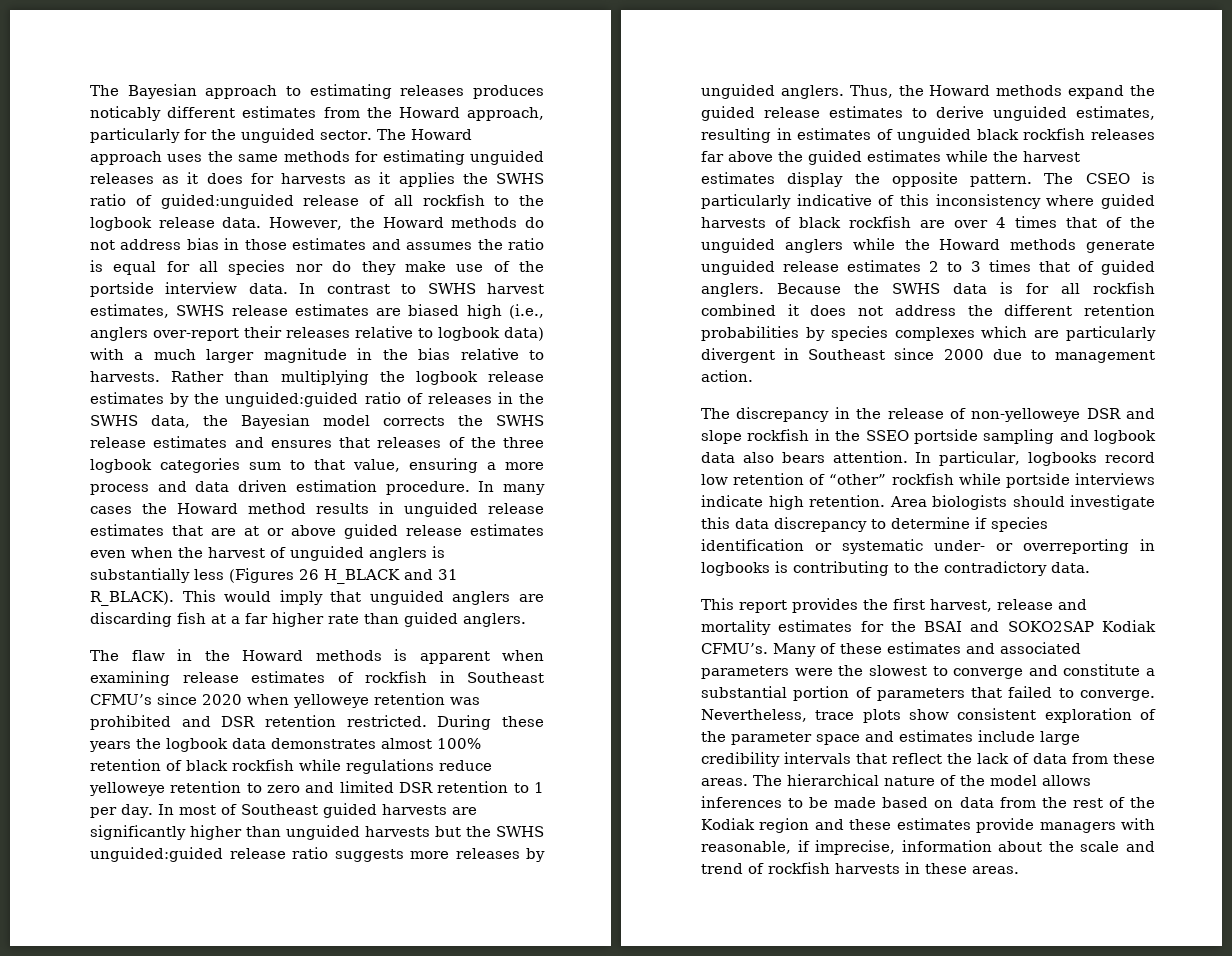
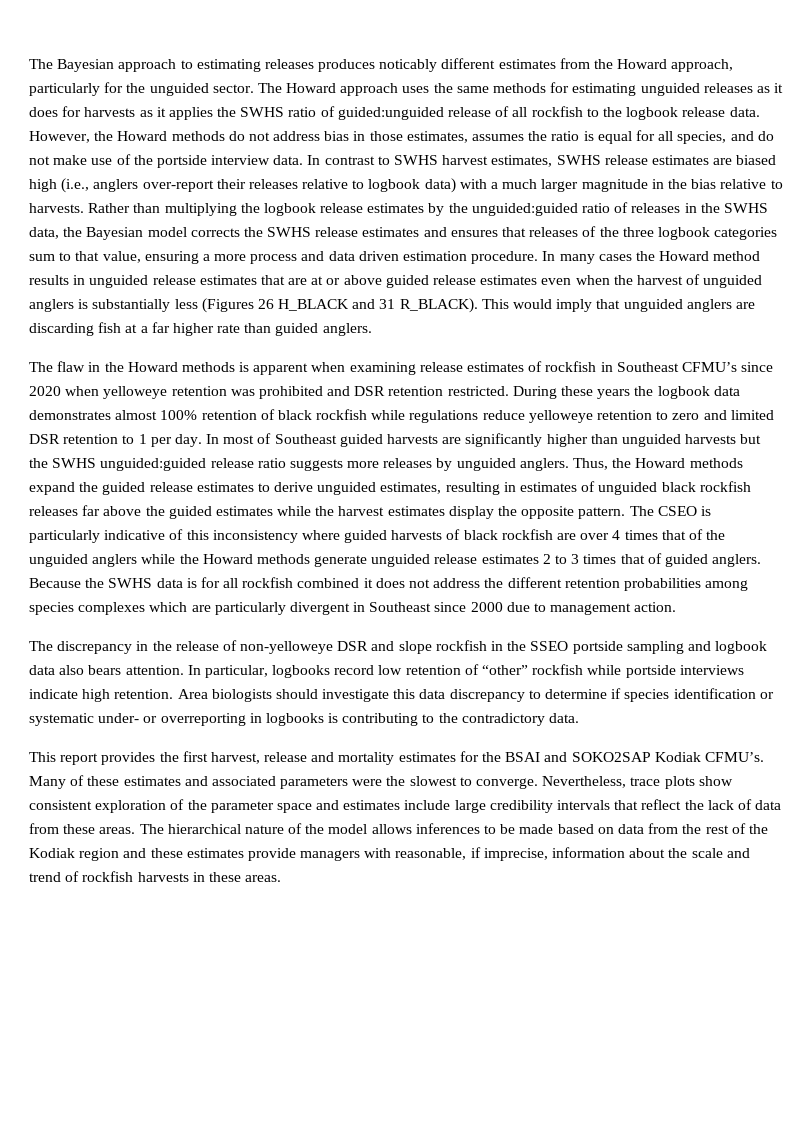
[292,238,401,250] estimates and -> [406,131,468,143] estimates,
[228,260,396,275] species nor do they -> [677,131,774,144] [29,156,50,165] species, and do not
[805,327,825,341] by -> [705,580,749,591] among
[953,664,1155,679] [701,686,1074,701] converge and constitute a substantial portion of parameters that failed to -> (472, 781) none

